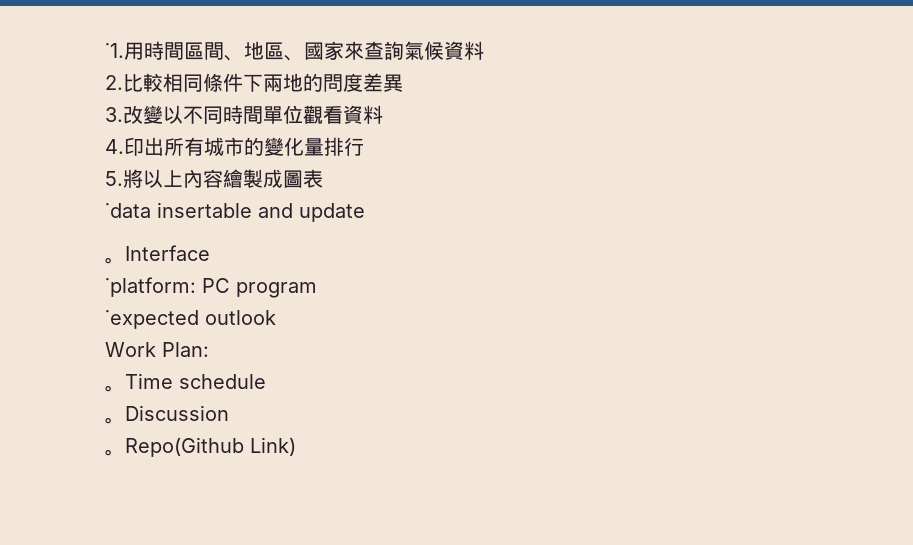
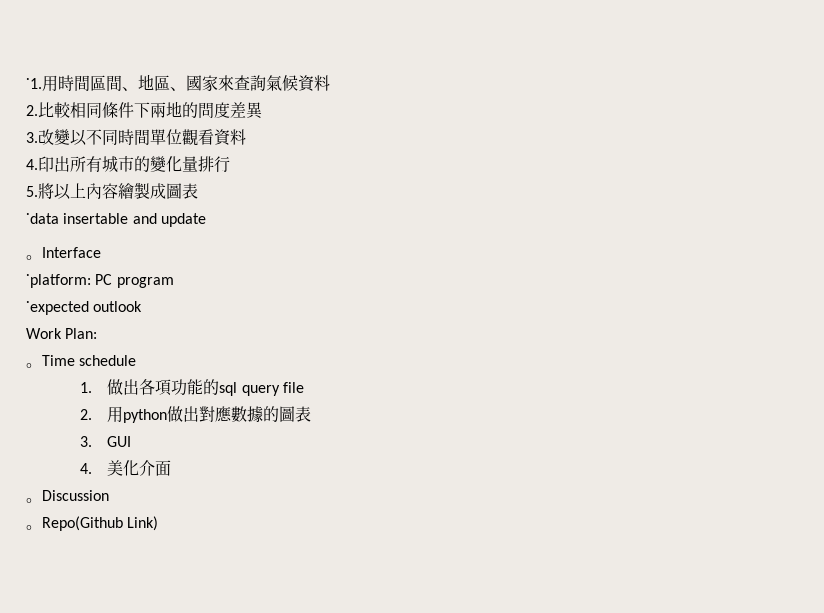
(266, 381) none -> [80,379,304,396] [80,406,312,423] [80,436,132,447] [80,460,172,476] // 1.做出各項功能的sql query file // 2.用python做出對應數據的圖表 // 3. GUI // 4.美化介面

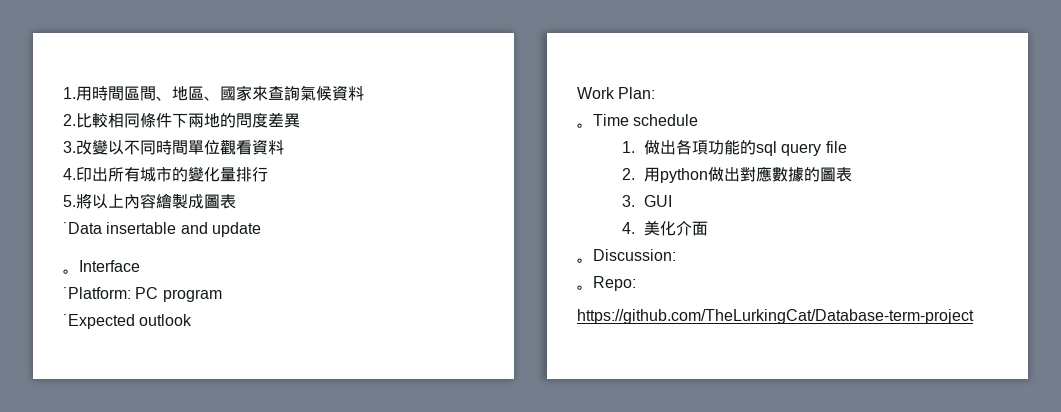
[26,78,42,89] ˙1. -> [63,87,76,99] 1.
[26,213,59,224] ˙data -> [63,222,102,234] ˙Data
[26,274,91,288] ˙platform: -> [63,287,131,299] ˙Platform:
[26,301,89,315] ˙expected -> [63,314,135,329] ˙Expected
[42,490,109,501] [26,516,159,531] Discussion // 。Repo(Github Link) -> [593,249,676,261] [577,276,636,291] [577,309,974,324] Discussion: // 。Repo: // https://github.com/TheLurkingCat/Database-term-project

